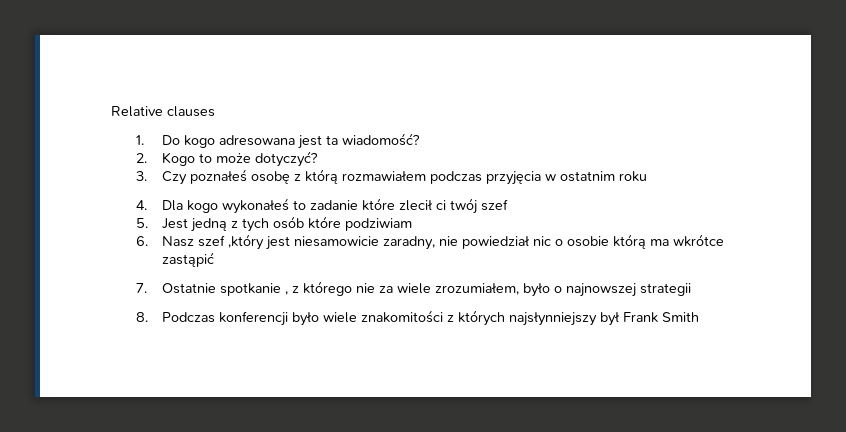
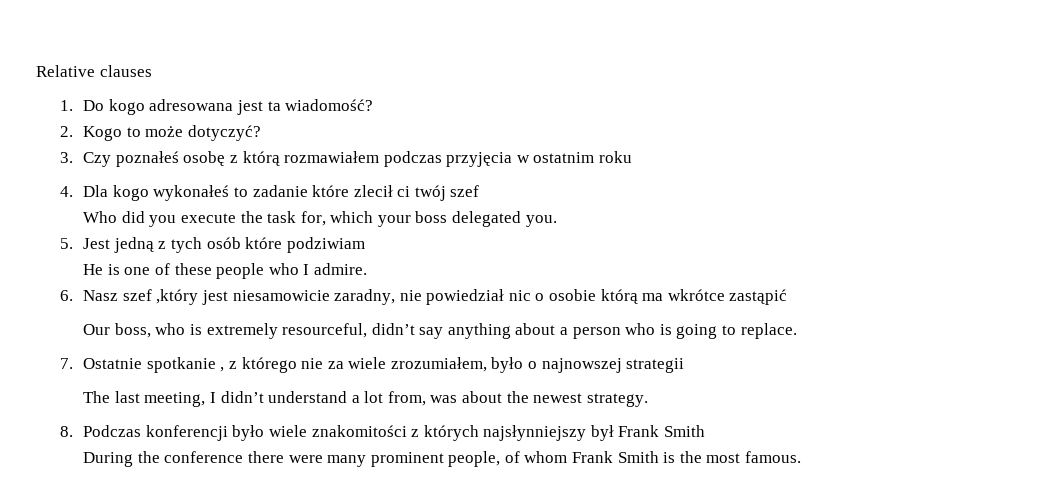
(508, 205) none -> [83,211,557,227] // Who did you execute the task for, which your boss delegated you.
(412, 224) none -> [83,263,367,279] // He is one of these people who I admire.
(214, 259) none -> [83,323,797,339] // Our boss, who is extremely resourceful, didn’t say anything about a person who is going to replace.
(691, 289) none -> [83,391,648,407] // The last meeting, I didn’t understand a lot from, was about the newest strategy.
(699, 317) none -> [83,451,802,467] // During the conference there were many prominent people, of whom Frank Smith is the most famous.

